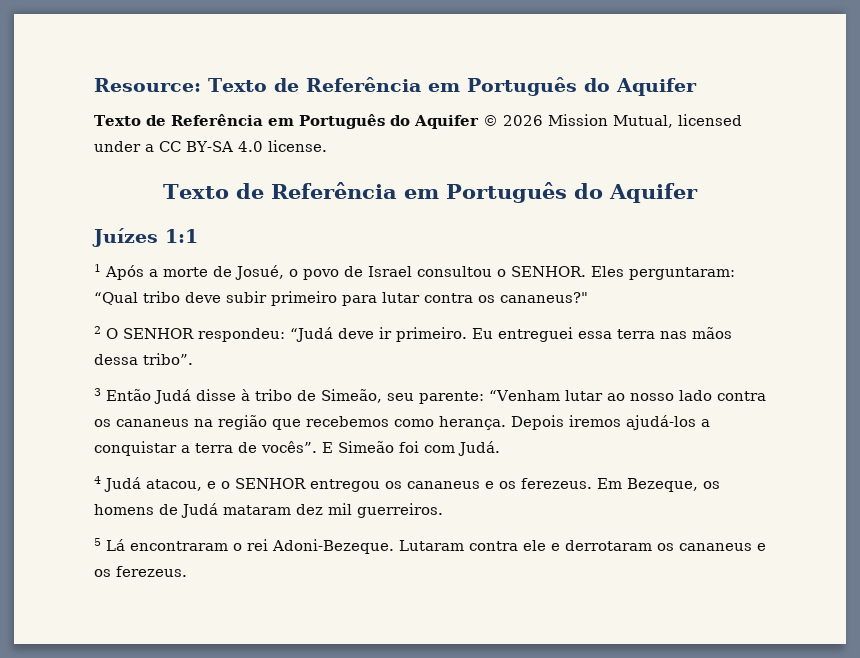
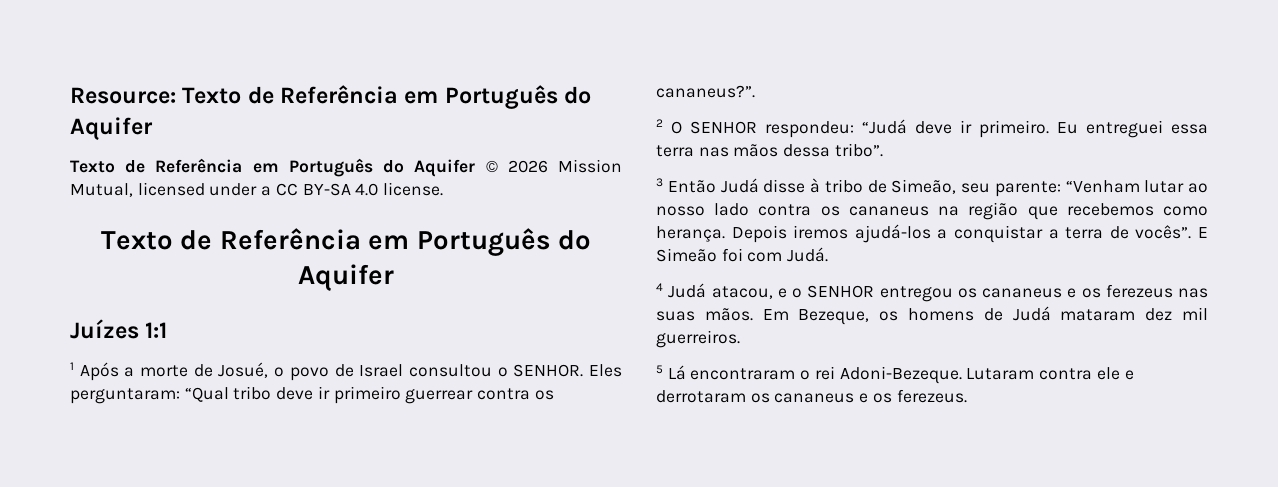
[226,291,588,306] subir primeiro para lutar contra os cananeus?" -> [317,386,554,404] [656,85,755,98] ir primeiro guerrear contra os cananeus?”.
[521,478,592,489] ferezeus. -> [1105,284,1208,298] [656,308,753,321] ferezeus nas suas mãos.

